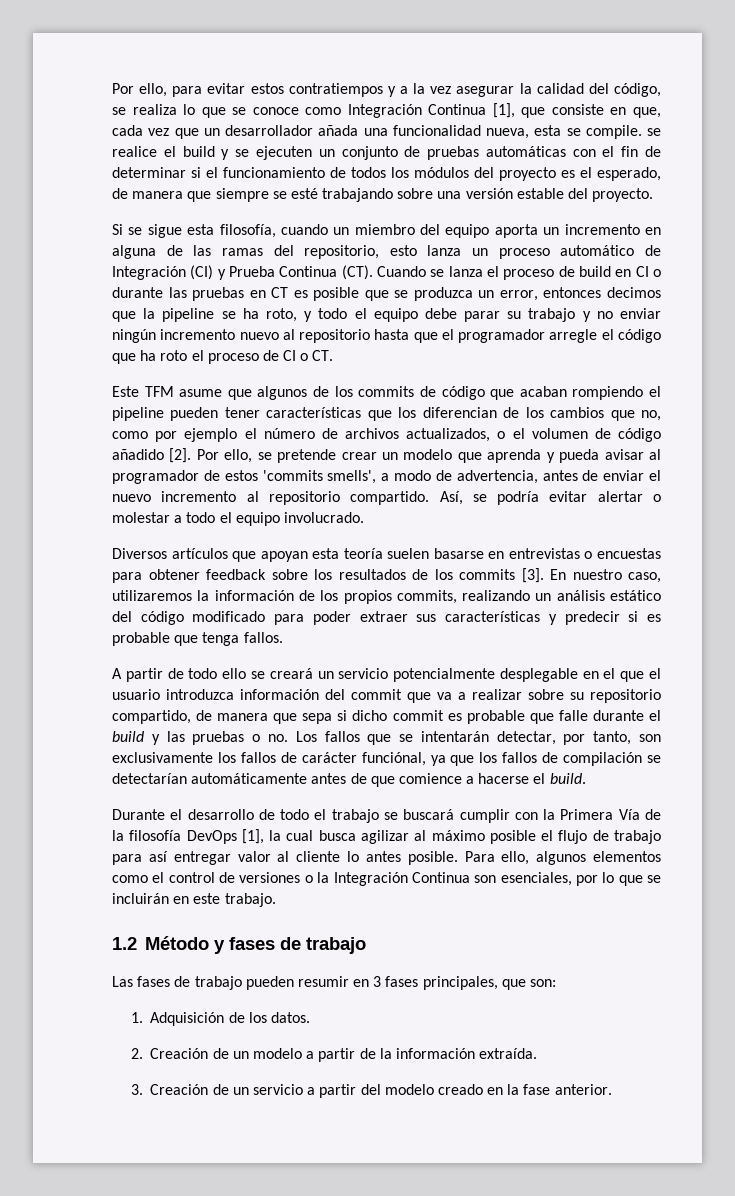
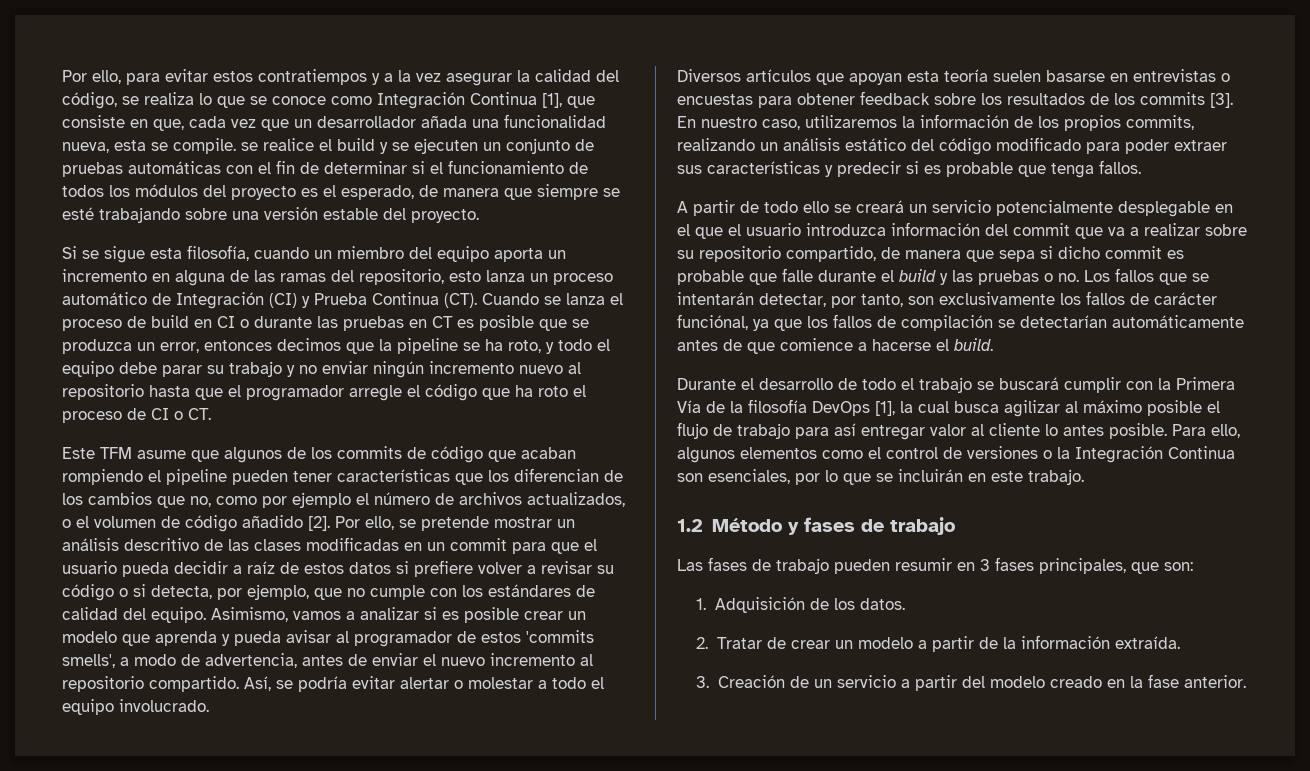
(337, 456) none -> [494,517,575,528] [62,537,597,554] [62,560,614,577] [62,584,595,601] [62,607,519,623] mostrar un análisis descritivo de las clases modificadas en un commit para que el usuario pueda decidir a raíz de estos datos si prefiere volver a revisar su código o si detecta, por ejemplo, que no cumple con los estándares de calidad del equipo. Asimismo, vamos a analizar si es posible
[150,1048,229,1059] Creación de -> [716,637,830,649] Tratar de crear

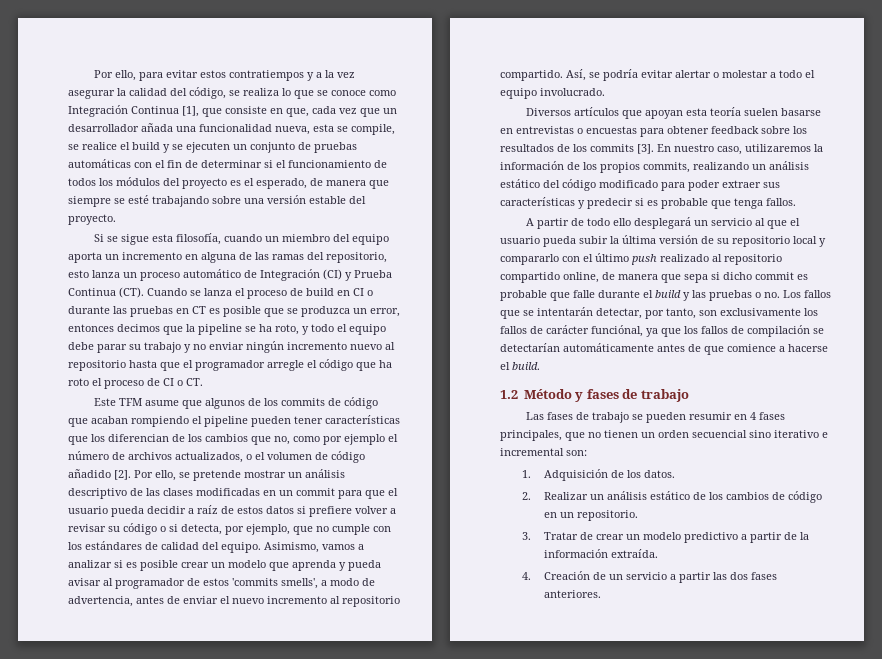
[173,138,236,154] compile. -> [351,124,395,135] compile,
[124,538,199,551] descritivo -> [68,488,127,499] descriptivo
[834,200,1233,217] [677,222,1247,239] [677,246,876,262] se creará un servicio potencialmente desplegable en el que el usuario introduzca información del commit que va a realizar sobre su repositorio compartido, -> [634,217,801,229] [500,235,826,247] [500,253,782,265] [500,272,599,283] desplegará un servicio al que el usuario pueda subir la última versión de su repositorio local y compararlo con el último push realizado al repositorio compartido online,
[677,377,1235,393] [677,399,1220,417] [677,422,1240,440] [677,446,1235,463] [677,469,1084,485] // Durante el desarrollo de todo el trabajo se buscará cumplir con la Primera Vía de la filosofía DevOps [1], la cual busca agilizar al máximo posible el flujo de trabajo para así entregar valor al cliente lo antes posible. Para ello, algunos elementos como el control de versiones o la Integración Continua son esenciales, por lo que se incluirán en este trabajo. -> (540, 366) none
(829, 566) none -> [632,414,644,420] se
[980,559,990,571] 3 -> [750,412,757,420] 4
(1159, 568) none -> [588,430,828,438] [500,448,564,456] no tienen un orden secuencial sino iterativo e incremental
(709, 643) none -> [543,491,822,503] [543,510,638,521] [521,532,531,540] Realizar un análisis estático de los cambios de código en un repositorio. // 3.
(913, 643) none -> [683,532,738,543] predictivo
[696,676,710,688] 3. -> [521,572,531,580] 4.
[961,674,1246,688] del modelo creado en la fase anterior. -> [712,572,777,580] [543,590,601,598] las dos fases anteriores.

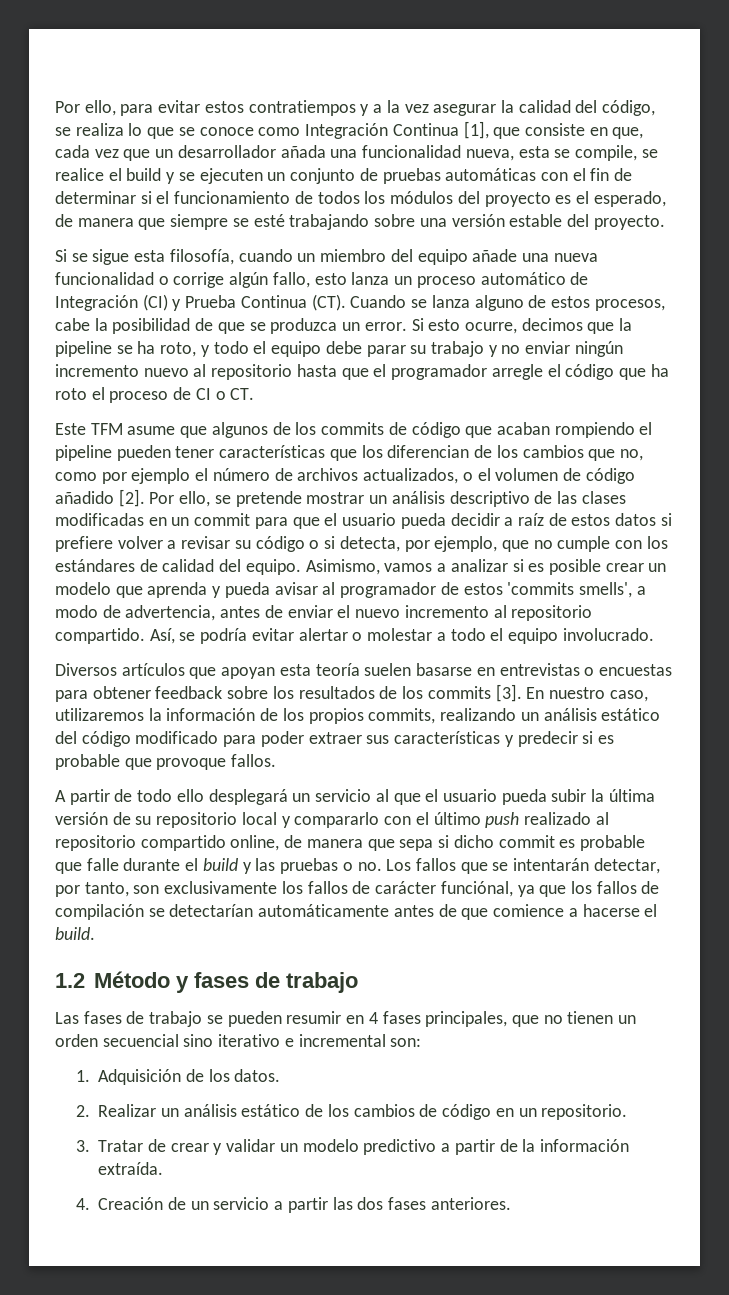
[68,252,387,263] aporta un incremento en alguna de las ramas del repositorio, -> [472,249,598,262] [55,272,310,288] añade una nueva funcionalidad o corrige algún fallo,
[235,288,373,299] [68,306,400,317] [68,324,114,332] el proceso de build en CI o durante las pruebas en CT es posible que se produzca un error, entonces -> [474,295,665,311] [55,318,517,334] alguno de estos procesos, cabe la posibilidad de que se produzca un error. Si esto ocurre,
[734,198,763,209] tenga -> [156,758,227,770] provoque
(624, 537) none -> [213,1139,276,1155] y validar

